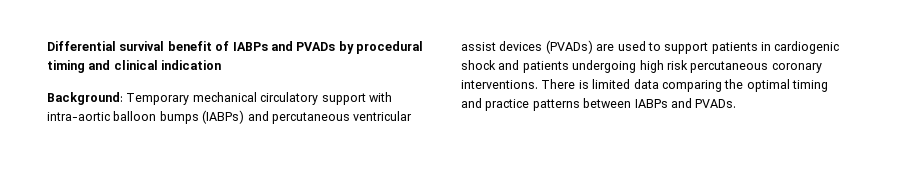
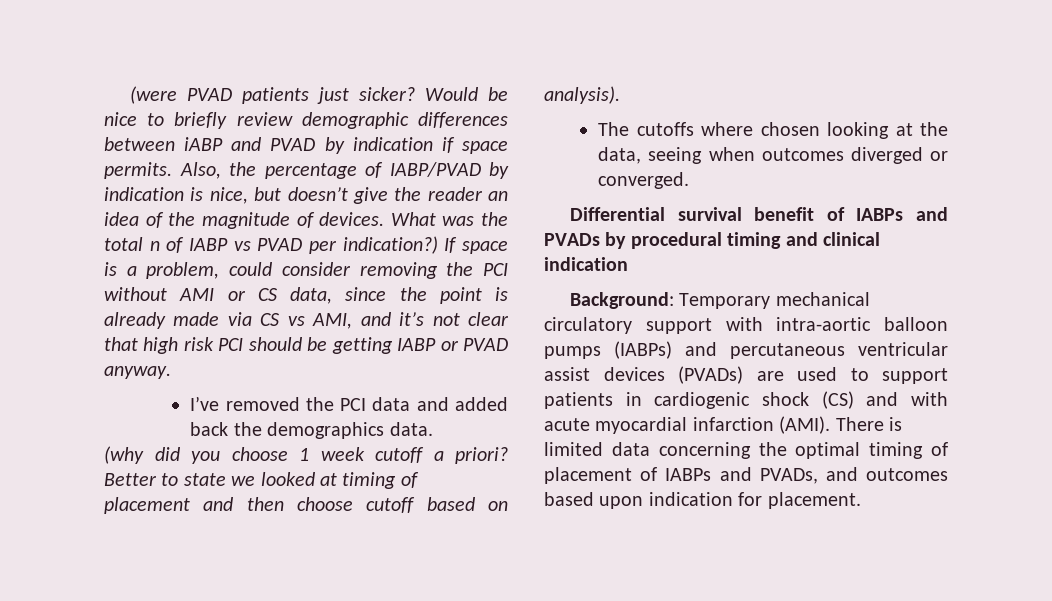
(47, 46) none -> [130,86,508,104] [104,112,508,129] [104,137,508,154] [104,162,509,179] [104,187,508,204] [104,212,508,229] [104,236,508,254] [104,262,508,279] [104,287,508,304] [104,312,510,329] [104,337,508,354] [104,366,171,379] [190,396,509,411] [190,422,433,439] [104,446,508,464] [104,472,419,489] [104,497,508,514] [544,86,620,104] [598,122,949,139] [598,147,948,164] [598,172,690,189] (were PVAD patients just sicker? Would be nice to briefly review demographic differences between iABP and PVAD by indication if space permits. Also, the percentage of IABP/PVAD by indication is nice, but doesn’t give the reader an idea of the magnitude of devices. What was the total n of IABP vs PVAD per indication?) If space is a problem, could consider removing the PCI without AMI or CS data, since the point is already made via CS vs AMI, and it’s not clear that high risk PCI should be getting IABP or PVAD anyway. // I’ve removed the PCI data and added back the demographics data. // (why did you choose 1 week cutoff a priori? Better to state we looked at timing of placement and then choose cutoff based on analysis). // The cutoffs where chosen looking at the data, seeing when outcomes diverged or converged. //
[159,111,199,124] bumps -> [544,346,601,359] pumps
[498,60,822,73] [461,80,538,89] and patients undergoing high risk percutaneous coronary interventions. -> [821,391,948,409] [544,416,831,434] (CS) and with acute myocardial infarction (AMI).
[661,80,722,92] comparing -> [658,442,751,459] concerning
[461,98,737,111] and practice patterns between IABPs and PVADs. -> [931,442,948,456] [544,467,948,484] [544,492,861,509] of placement of IABPs and PVADs, and outcomes based upon indication for placement.

